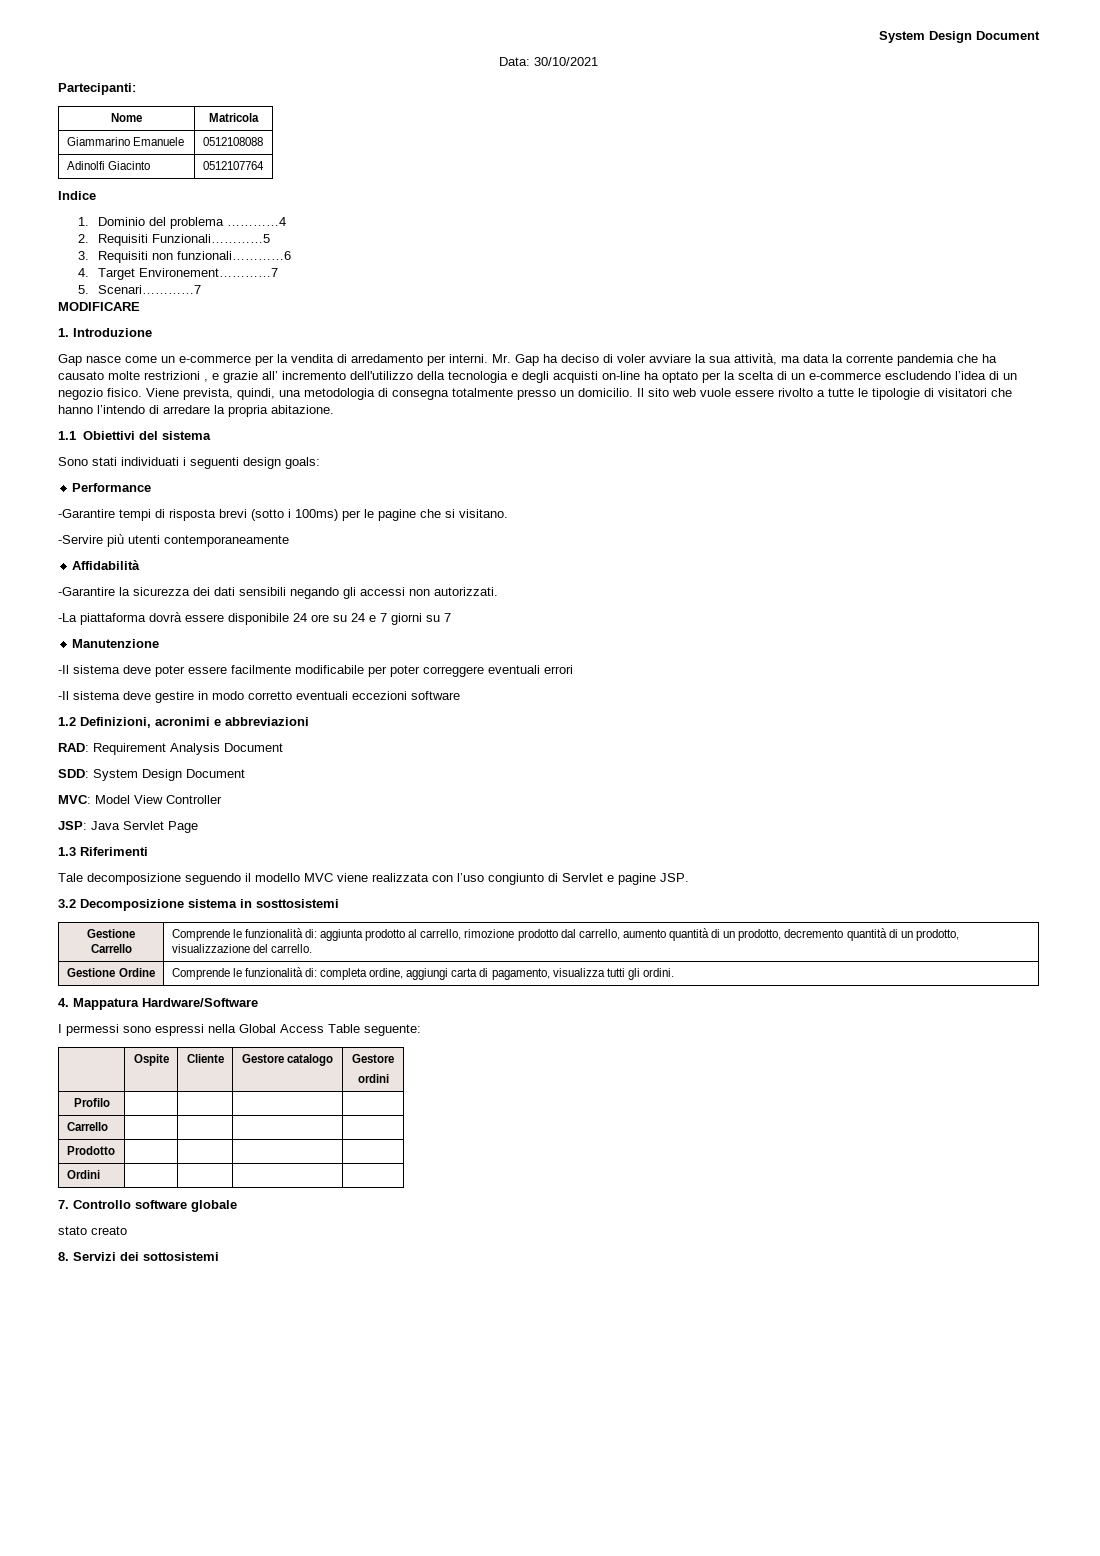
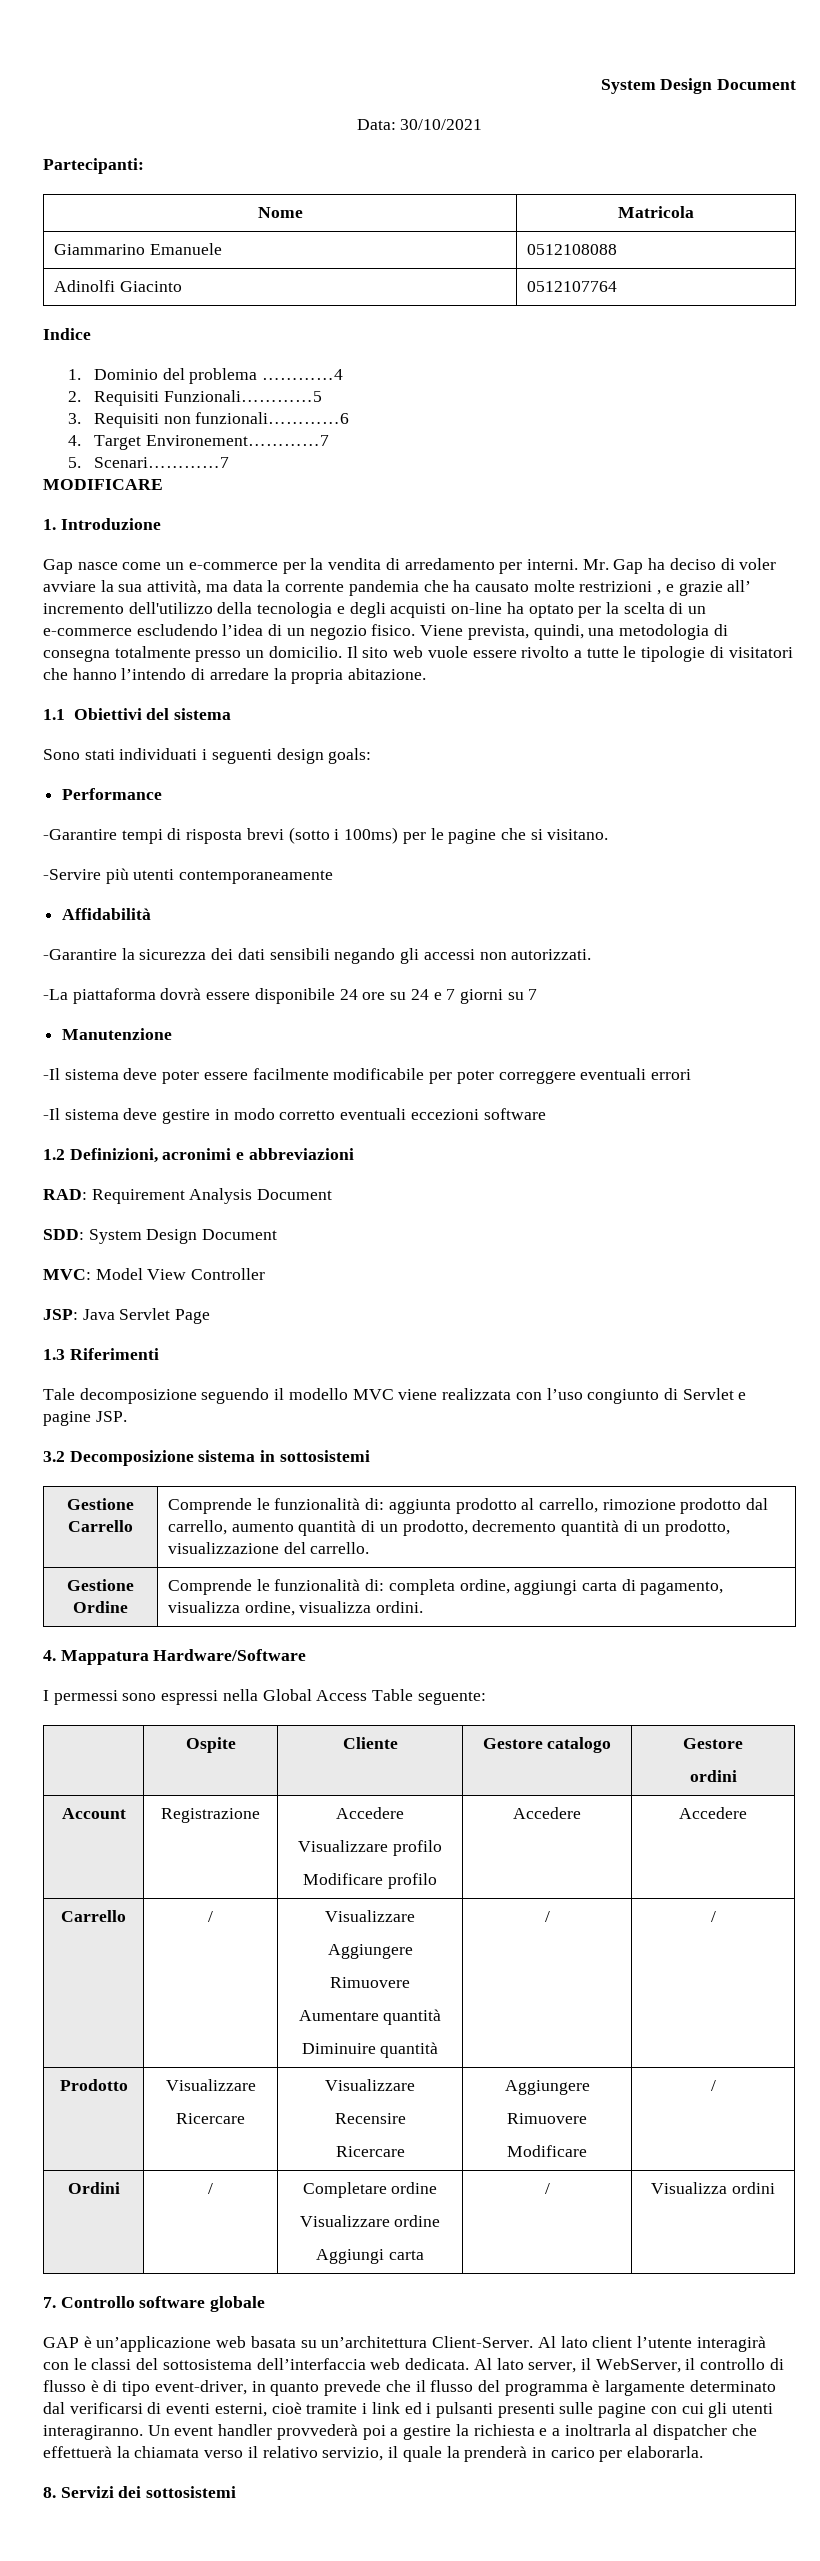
[256,899,339,908] sosttosistemi -> [279,1450,370,1462] sottosistemi
[606,968,640,980] tutti gli -> [244,1601,372,1616] ordine, visualizza
[73,1098,110,1107] [66,1122,108,1131] [66,1146,115,1155] [66,1170,100,1179] [58,1200,237,1212] [58,1226,127,1235] Profilo | | | | // Carrello | | | | // Prodotto | | | | // Ordini | | | | // 7. Controllo software globale // stato creato -> [61,1808,126,1819] [161,1808,260,1823] [336,1807,404,1819] [298,1840,442,1856] [303,1873,437,1889] [513,1807,581,1819] [679,1807,747,1819] [61,1910,126,1922] [208,1911,213,1922] [325,1910,415,1922] [327,1944,413,1959] [330,1977,410,1988] [298,2009,442,2025] [301,2042,439,2058] [544,1911,550,1922] [710,1911,716,1922] [59,2079,128,2091] [165,2079,256,2091] [176,2113,245,2124] [325,2079,415,2091] [334,2113,406,2124] [335,2146,405,2157] [504,2080,590,2095] [507,2113,587,2124] [507,2145,587,2157] [710,2080,716,2091] [67,2182,120,2194] [208,2183,213,2194] [302,2182,438,2198] [299,2215,441,2227] [316,2249,424,2264] [544,2183,550,2194] [651,2182,775,2194] [43,2296,266,2312] [43,2336,766,2352] [43,2358,784,2373] [43,2380,776,2396] [43,2402,774,2418] [43,2424,757,2440] [43,2446,704,2462] Account | Registrazione | Accedere // Visualizzare profilo // Modificare profilo | Accedere | Accedere // Carrello | / | Visualizzare // Aggiungere // Rimuovere // Aumentare quantità // Diminuire quantità | / | / // Prodotto | Visualizzare // Ricercare | Visualizzare // Recensire // Ricercare | Aggiungere // Rimuovere // Modificare | / // Ordini | / | Completare ordine // Visualizzare ordine // Aggiungi carta | / | Visualizza ordini // 7. Controllo software globale // GAP è un’applicazione web basata su un’architettura Client-Server. Al lato client l’utente interagirà con le classi del sottosistema dell’interfaccia web dedicata. Al lato server, il WebServer, il controllo di flusso è di tipo event-driver, in quanto prevede che il flusso del programma è largamente determinato dal verificarsi di eventi esterni, cioè tramite i link ed i pulsanti presenti sulle pagine con cui gli utenti interagiranno. Un event handler provvederà poi a gestire la richiesta e a inoltrarla al dispatcher che effettuerà la chiamata verso il relativo servizio, il quale la prenderà in carico per elaborarla.

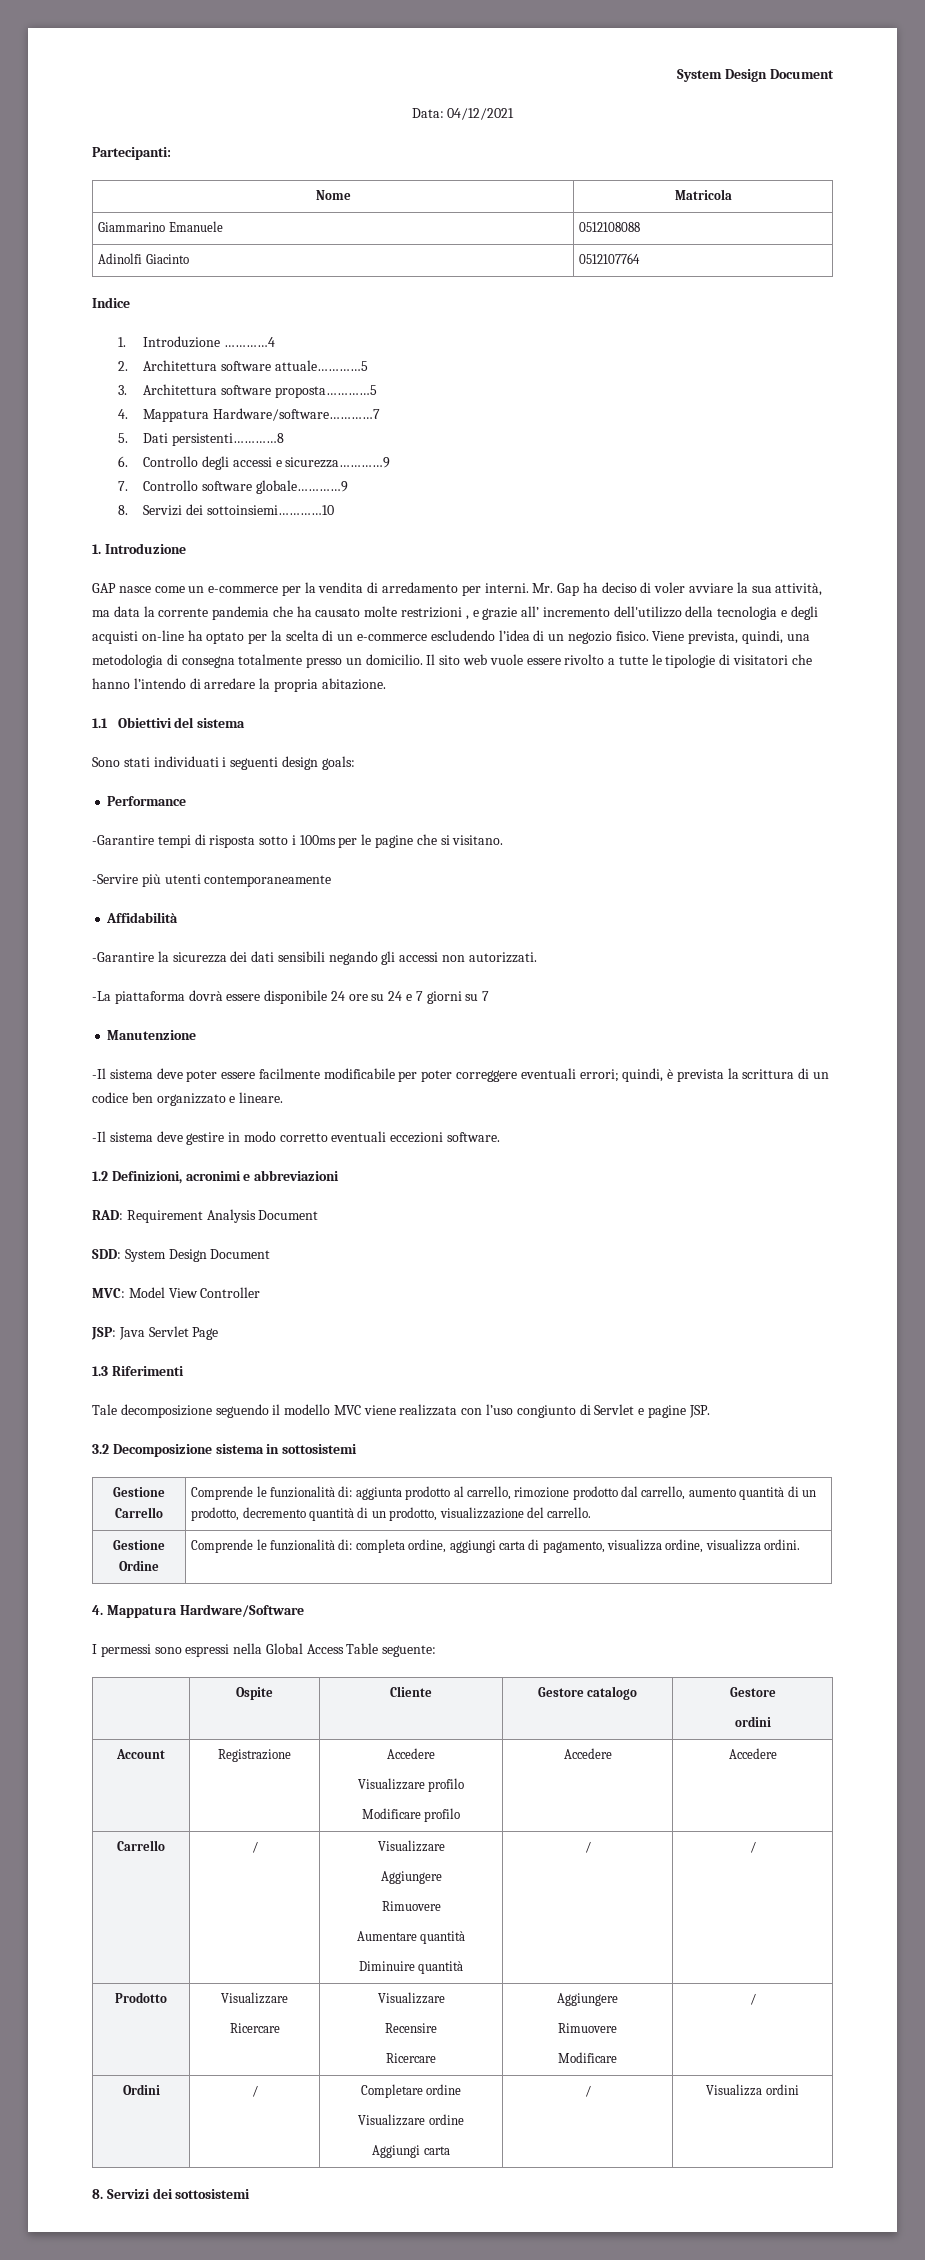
[400,119,483,130] 30/10/2021 -> [447,108,515,120] 04/12/2021
[93,368,258,384] Dominio del problema -> [143,336,221,348] Introduzione
[93,390,322,406] [68,412,350,428] [68,435,329,450] Requisiti Funzionali…………5 // 3. Requisiti non funzionali…………6 // 4. Target Environement…………7 -> [143,360,368,371] [117,384,377,398] [117,408,381,422] Architettura software attuale…………5 // 3. Architettura software proposta…………5 // 4. Mappatura Hardware/software…………7
[93,457,229,468] [43,479,163,490] Scenari…………7 // MODIFICARE -> [143,433,285,446] [117,456,391,470] [117,480,348,494] [117,504,334,516] Dati persistenti…………8 // 6. Controllo degli accessi e sicurezza…………9 // 7. Controllo software globale…………9 // 8. Servizi dei sottoinsiemi…………10
[43,559,73,574] Gap -> [92,583,116,593] GAP
[246,827,399,844] brevi (sotto i 100ms) -> [259,835,336,845] sotto i 100ms
[650,1069,691,1080] errori -> [579,1068,830,1082] [92,1092,284,1106] errori; quindi, è prevista la scrittura di un codice ben organizzato e lineare.
[483,1108,546,1120] software -> [447,1132,501,1142] software.
[43,2296,266,2312] [43,2336,766,2352] [43,2358,784,2373] [43,2380,776,2396] [43,2402,774,2418] [43,2424,757,2440] [43,2446,704,2462] // 7. Controllo software globale // GAP è un’applicazione web basata su un’architettura Client-Server. Al lato client l’utente interagirà con le classi del sottosistema dell’interfaccia web dedicata. Al lato server, il WebServer, il controllo di flusso è di tipo event-driver, in quanto prevede che il flusso del programma è largamente determinato dal verificarsi di eventi esterni, cioè tramite i link ed i pulsanti presenti sulle pagine con cui gli utenti interagiranno. Un event handler provvederà poi a gestire la richiesta e a inoltrarla al dispatcher che effettuerà la chiamata verso il relativo servizio, il quale la prenderà in carico per elaborarla. -> (799, 2089) none

